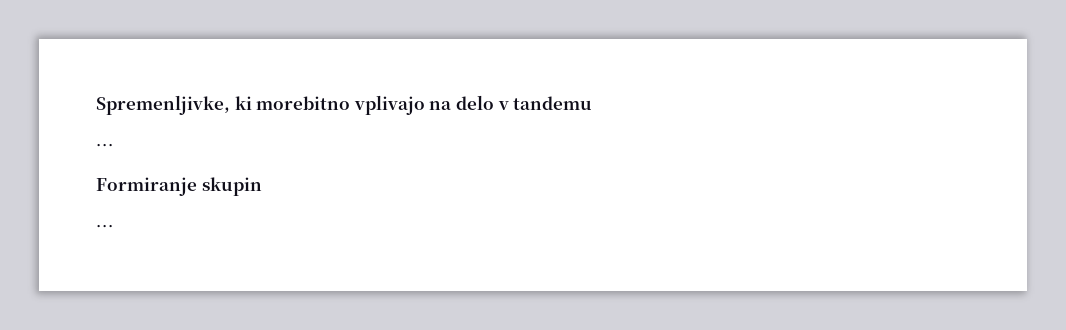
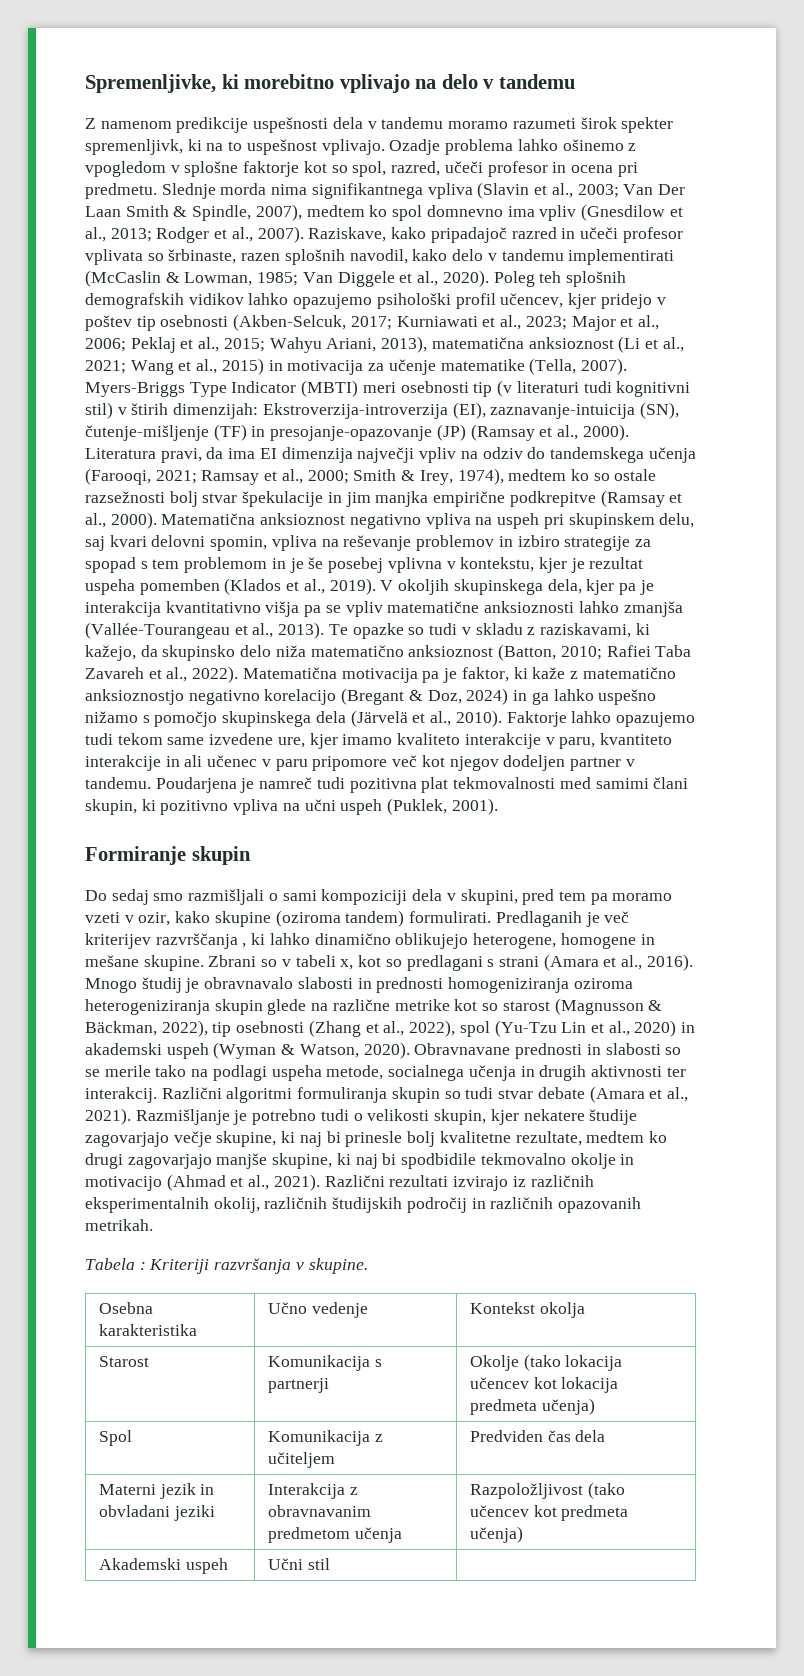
[96,143,114,147] [96,177,262,196] [96,224,114,228] ... // Formiranje skupin // ... -> [85,117,674,133] [85,139,637,155] [85,161,638,177] [85,182,685,199] [85,204,683,221] [85,226,683,243] [85,249,675,265] [85,270,626,287] [85,293,666,309] [85,314,659,331] [85,336,684,353] [85,358,627,375] [85,380,691,397] [85,402,680,419] [85,424,629,441] [85,447,696,463] [85,468,657,485] [85,490,683,507] [85,512,695,529] [85,535,651,551] [85,557,644,573] [85,578,654,595] [85,601,683,617] [85,622,650,639] [85,644,692,661] [85,666,676,683] [85,688,657,705] [85,710,695,727] [85,733,672,749] [85,755,635,771] [85,777,689,793] [85,798,498,815] [85,846,251,865] [85,889,673,905] [85,910,630,927] [85,933,655,949] [85,954,693,971] [85,977,633,993] [85,998,663,1015] [85,1020,696,1037] [85,1042,682,1059] [85,1065,686,1081] [85,1086,688,1103] [85,1108,638,1125] [85,1131,667,1147] [85,1153,635,1169] [85,1174,594,1191] [85,1197,642,1213] [85,1219,153,1231] [85,1258,368,1274] [98,1302,153,1314] [98,1324,197,1336] [267,1302,368,1318] [469,1302,585,1318] [98,1356,149,1367] [267,1355,382,1371] [267,1378,329,1393] [469,1354,623,1371] [469,1377,619,1393] [469,1398,595,1415] [98,1430,132,1446] [267,1430,383,1446] [267,1452,335,1468] [469,1430,606,1442] [98,1483,215,1499] [98,1505,215,1521] [267,1483,358,1499] [267,1505,371,1517] [267,1527,402,1543] [469,1482,625,1499] [469,1505,629,1521] [469,1526,523,1543] [98,1558,228,1574] [267,1558,330,1570] Z namenom predikcije uspešnosti dela v tandemu moramo razumeti širok spekter spremenljivk, ki na to uspešnost vplivajo. Ozadje problema lahko ošinemo z vpogledom v splošne faktorje kot so spol, razred, učeči profesor in ocena pri predmetu. Slednje morda nima signifikantnega vpliva (Slavin et al., 2003; Van Der Laan Smith & Spindle, 2007), medtem ko spol domnevno ima vpliv (Gnesdilow et al., 2013; Rodger et al., 2007). Raziskave, kako pripadajoč razred in učeči profesor vplivata so šrbinaste, razen splošnih navodil, kako delo v tandemu implementirati (McCaslin & Lowman, 1985; Van Diggele et al., 2020). Poleg teh splošnih demografskih vidikov lahko opazujemo psihološki profil učencev, kjer pridejo v poštev tip osebnosti (Akben-Selcuk, 2017; Kurniawati et al., 2023; Major et al., 2006; Peklaj et al., 2015; Wahyu Ariani, 2013), matematična anksioznost (Li et al., 2021; Wang et al., 2015) in motivacija za učenje matematike (Tella, 2007). Myers-Briggs Type Indicator (MBTI) meri osebnosti tip (v literaturi tudi kognitivni stil) v štirih dimenzijah: Ekstroverzija-introverzija (EI), zaznavanje-intuicija (SN), čutenje-mišljenje (TF) in presojanje-opazovanje (JP) (Ramsay et al., 2000). Literatura pravi, da ima EI dimenzija največji vpliv na odziv do tandemskega učenja (Farooqi, 2021; Ramsay et al., 2000; Smith & Irey, 1974), medtem ko so ostale razsežnosti bolj stvar špekulacije in jim manjka empirične podkrepitve (Ramsay et al., 2000). Matematična anksioznost negativno vpliva na uspeh pri skupinskem delu, saj kvari delovni spomin, vpliva na reševanje problemov in izbiro strategije za spopad s tem problemom in je še posebej vplivna v kontekstu, kjer je rezultat uspeha pomemben (Klados et al., 2019). V okoljih skupinskega dela, kjer pa je interakcija kvantitativno višja pa se vpliv matematične anksioznosti lahko zmanjša (Vallée-Tourangeau et al., 2013). Te opazke so tudi v skladu z raziskavami, ki kažejo, da skupinsko delo niža matematično anksioznost (Batton, 2010; Rafiei Taba Zavareh et al., 2022). Matematična motivacija pa je faktor, ki kaže z matematično anksioznostjo negativno korelacijo (Bregant & Doz, 2024) in ga lahko uspešno nižamo s pomočjo skupinskega dela (Järvelä et al., 2010). Faktorje lahko opazujemo tudi tekom same izvedene ure, kjer imamo kvaliteto interakcije v paru, kvantiteto interakcije in ali učenec v paru pripomore več kot njegov dodeljen partner v tandemu. Poudarjena je namreč tudi pozitivna plat tekmovalnosti med samimi člani skupin, ki pozitivno vpliva na učni uspeh (Puklek, 2001). // Formiranje skupin // Do sedaj smo razmišljali o sami kompoziciji dela v skupini, pred tem pa moramo vzeti v ozir, kako skupine (oziroma tandem) formulirati. Predlaganih je več kriterijev razvrščanja , ki lahko dinamično oblikujejo heterogene, homogene in mešane skupine. Zbrani so v tabeli x, kot so predlagani s strani (Amara et al., 2016). Mnogo študij je obravnavalo slabosti in prednosti homogeniziranja oziroma heterogeniziranja skupin glede na različne metrike kot so starost (Magnusson & Bäckman, 2022), tip osebnosti (Zhang et al., 2022), spol (Yu-Tzu Lin et al., 2020) in akademski uspeh (Wyman & Watson, 2020). Obravnavane prednosti in slabosti so se merile tako na podlagi uspeha metode, socialnega učenja in drugih aktivnosti ter interakcij. Različni algoritmi formuliranja skupin so tudi stvar debate (Amara et al., 2021). Razmišljanje je potrebno tudi o velikosti skupin, kjer nekatere študije zagovarjajo večje skupine, ki naj bi prinesle bolj kvalitetne rezultate, medtem ko drugi zagovarjajo manjše skupine, ki naj bi spodbidile tekmovalno okolje in motivacijo (Ahmad et al., 2021). Različni rezultati izvirajo iz različnih eksperimentalnih okolij, različnih študijskih področij in različnih opazovanih metrikah. // Tabela : Kriteriji razvršanja v skupine. // Osebna karakteristika | Učno vedenje | Kontekst okolja // Starost | Komunikacija s partnerji | Okolje (tako lokacija učencev kot lokacija predmeta učenja) // Spol | Komunikacija z učiteljem | Predviden čas dela // Materni jezik in obvladani jeziki | Interakcija z obravnavanim predmetom učenja | Razpoložljivost (tako učencev kot predmeta učenja) // Akademski uspeh | Učni stil |

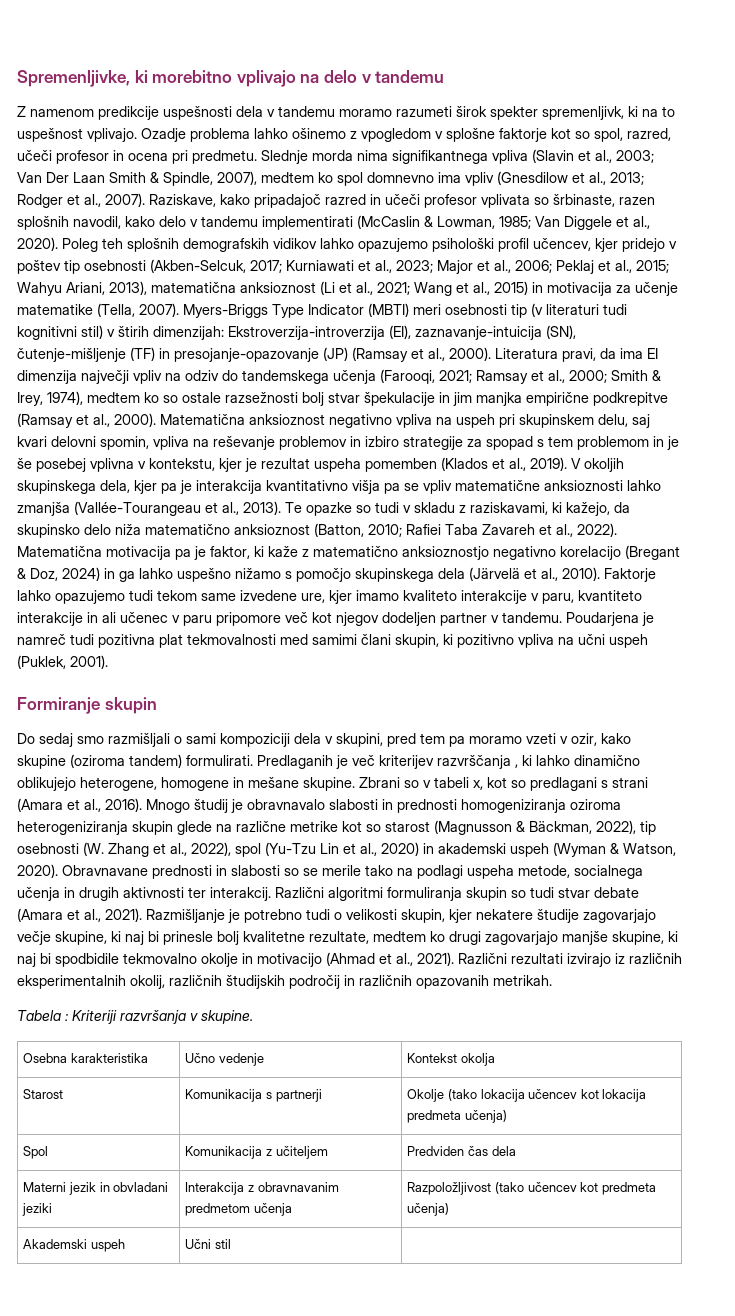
[308,1020,361,1037] (Zhang -> [83,842,149,857] (W. Zhang

